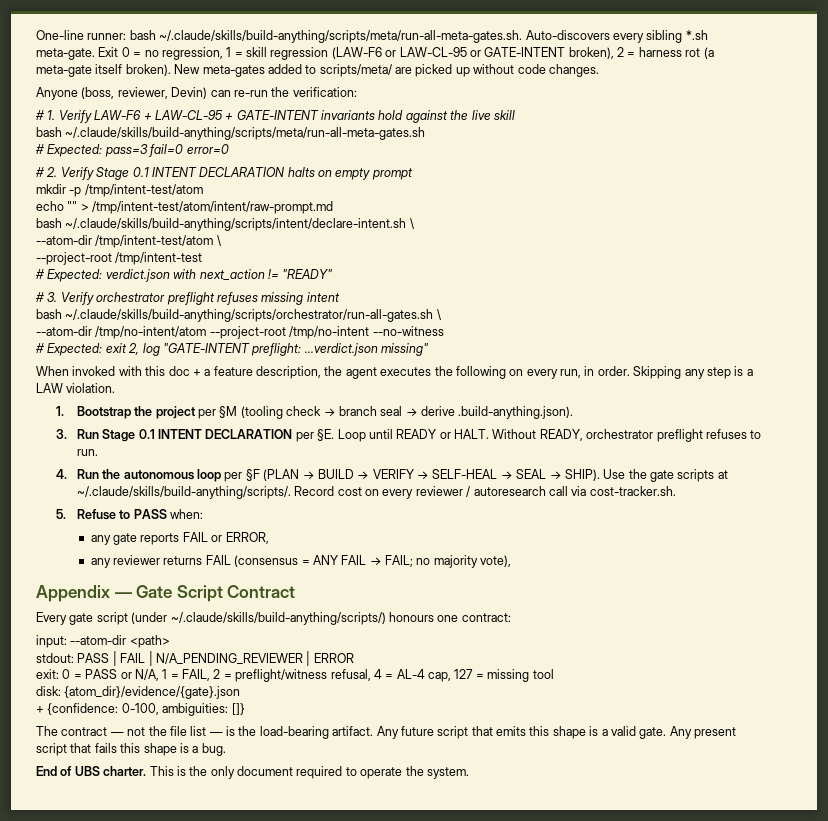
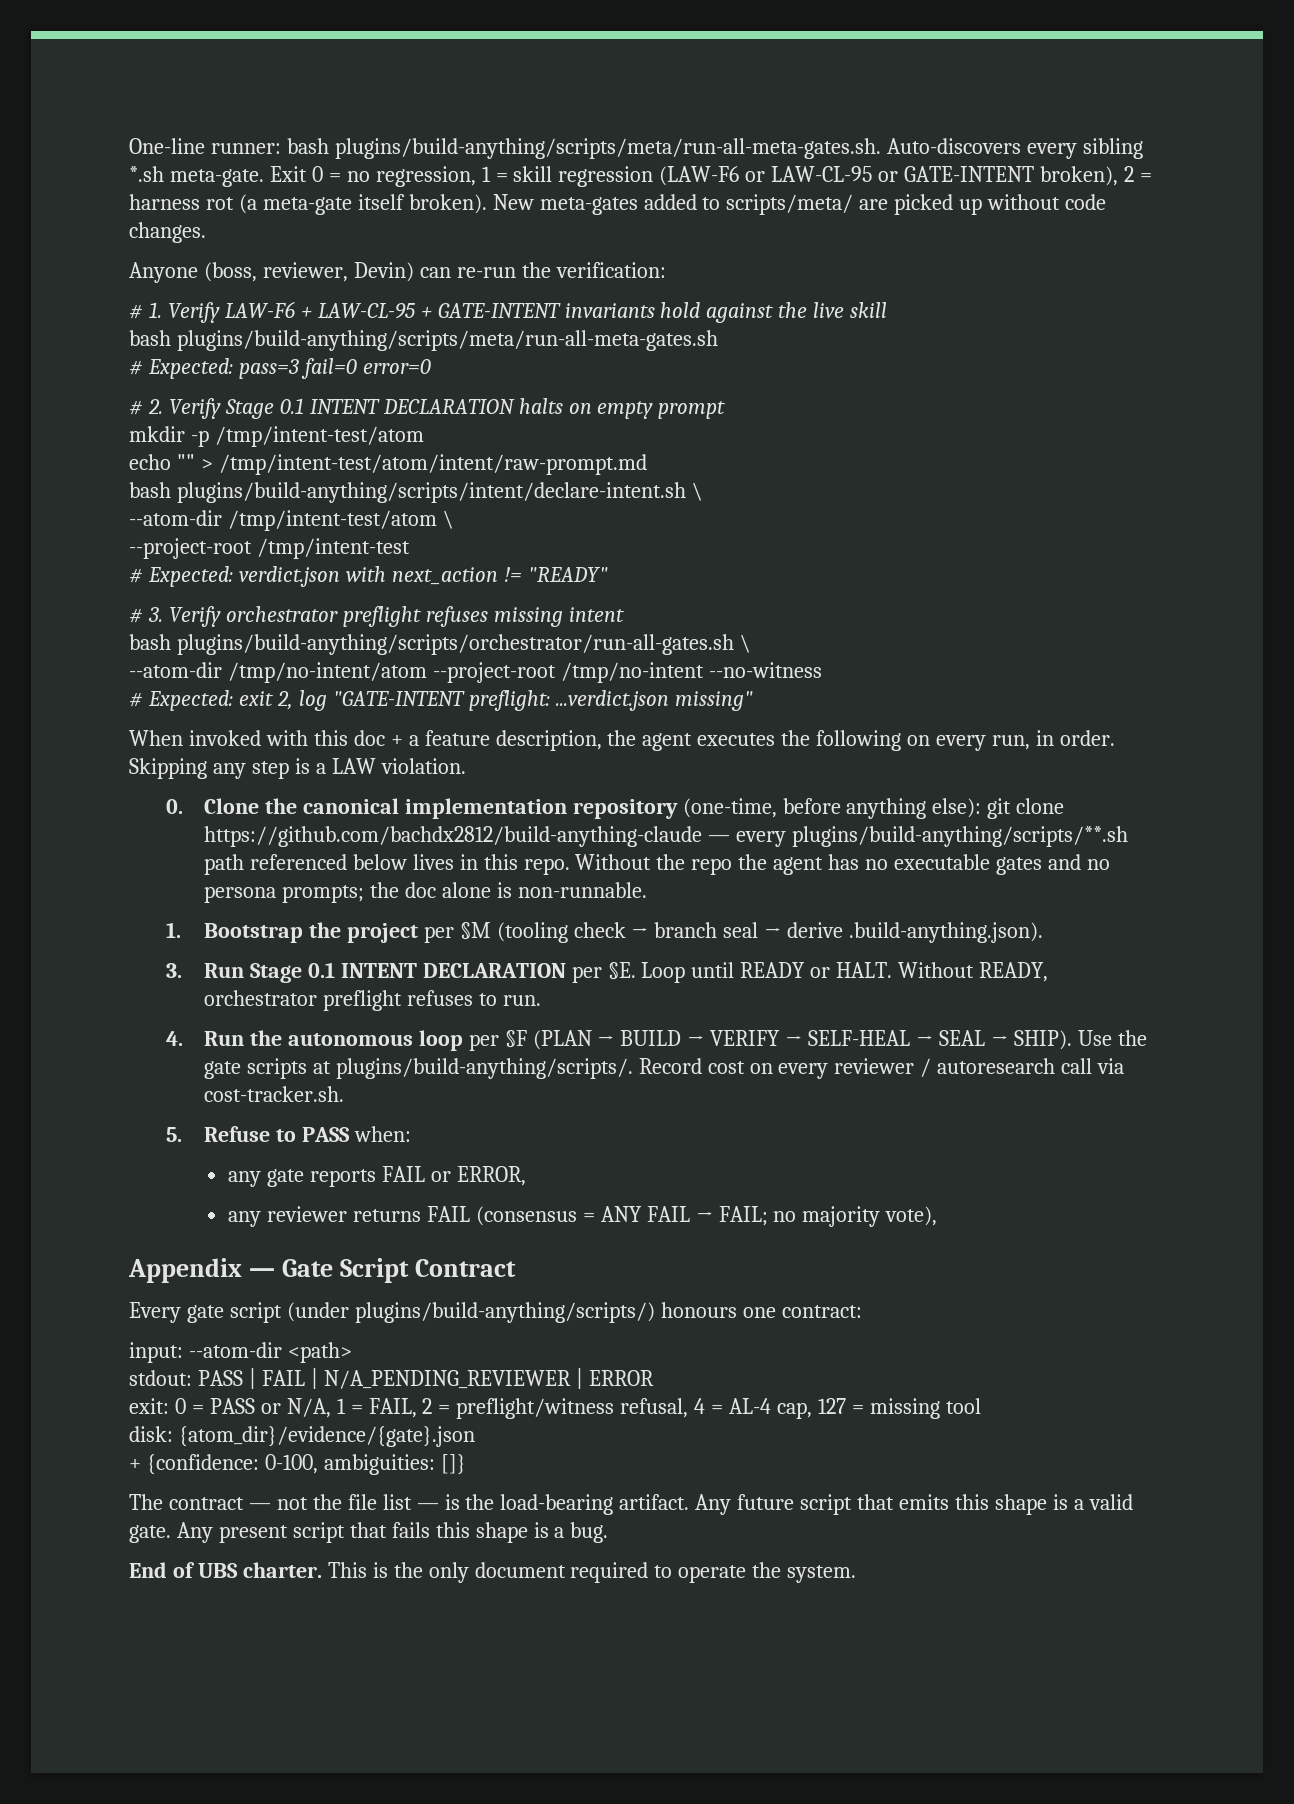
[159,30,523,43] ~/.claude/skills/build-anything/scripts/meta/run-all-meta-gates.sh. -> [334,138,881,159] plugins/build-anything/scripts/meta/run-all-meta-gates.sh.
[65,127,426,140] ~/.claude/skills/build-anything/scripts/meta/run-all-meta-gates.sh -> [176,330,718,351] plugins/build-anything/scripts/meta/run-all-meta-gates.sh
[65,218,407,231] ~/.claude/skills/build-anything/scripts/intent/declare-intent.sh -> [176,482,686,503] plugins/build-anything/scripts/intent/declare-intent.sh
[65,309,434,322] ~/.claude/skills/build-anything/scripts/orchestrator/run-all-gates.sh -> [176,634,734,655] plugins/build-anything/scripts/orchestrator/run-all-gates.sh
(116, 388) none -> [166,798,1065,819] [203,826,1128,847] [203,854,1110,875] [203,882,647,903] // 0. Clone the canonical implementation repository (one-time, before anything else): git clone https://github.com/bachdx2812/build-anything-claude — every plugins/build-anything/scripts/**.sh path referenced below lives in this repo. Without the repo the agent has no executable gates and no persona prompts; the doc alone is non-runnable.
[76,486,291,499] ~/.claude/skills/build-anything/scripts/. -> [335,1058,633,1079] plugins/build-anything/scripts/.
[170,612,386,625] ~/.claude/skills/build-anything/scripts/) -> [354,1302,655,1323] plugins/build-anything/scripts/)

